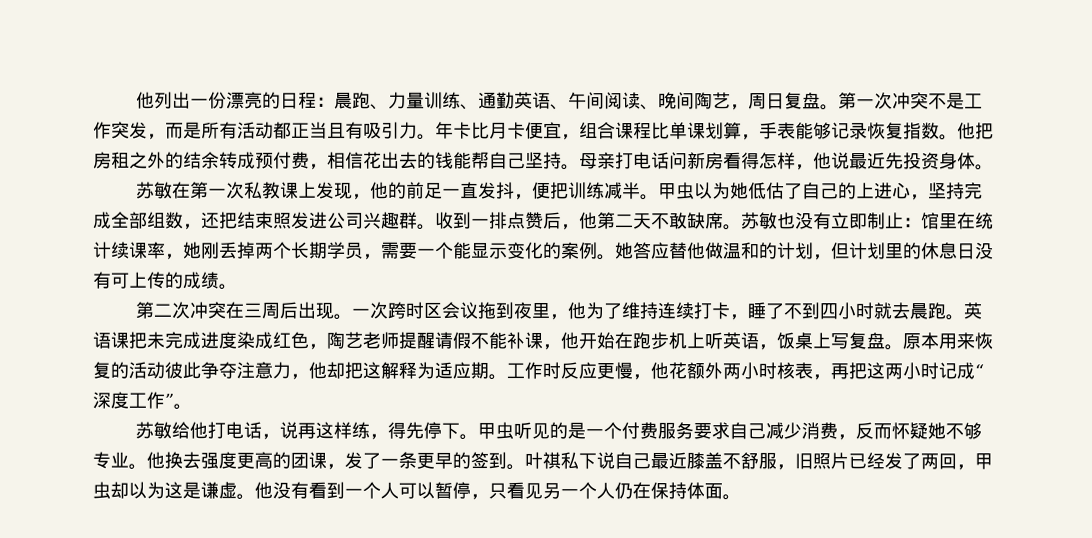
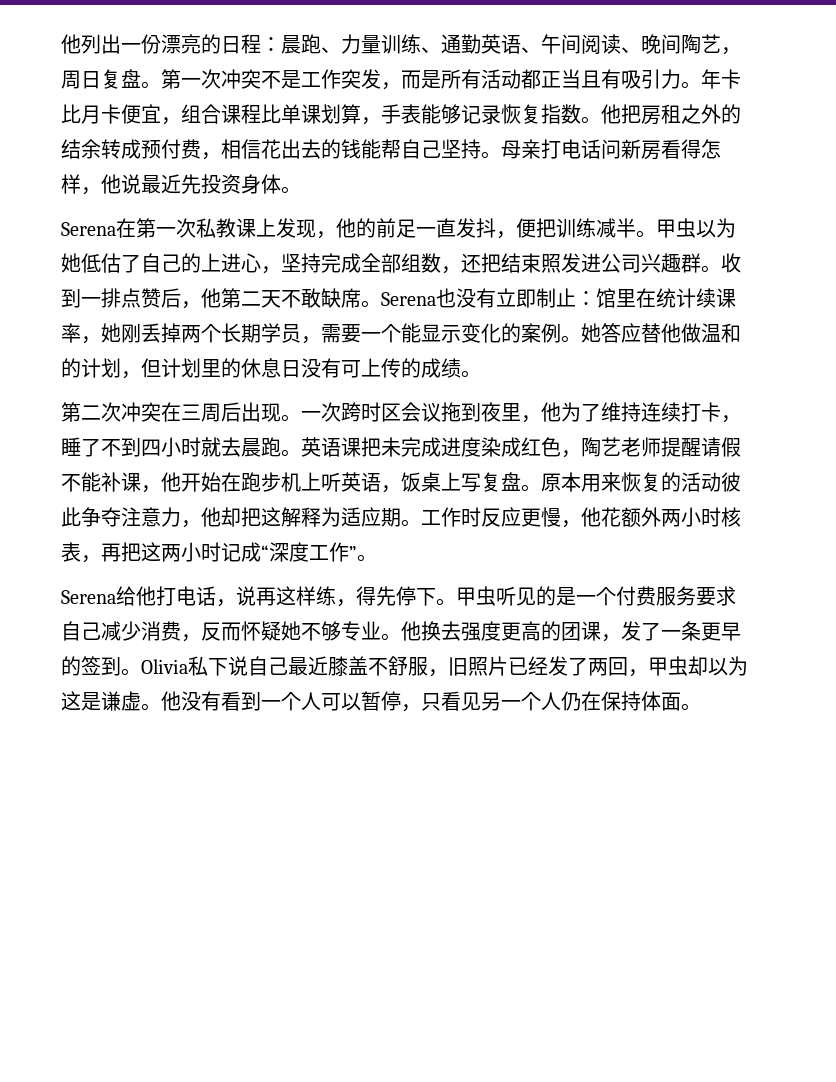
[136,181,174,199] 苏敏 -> [61,222,116,236] Serena
[741,212,778,230] 苏敏 -> [381,292,436,306] Serena
[135,421,173,439] 苏敏 -> [61,590,116,604] Serena
[524,451,561,470] 叶祺 -> [141,659,188,674] Olivia

